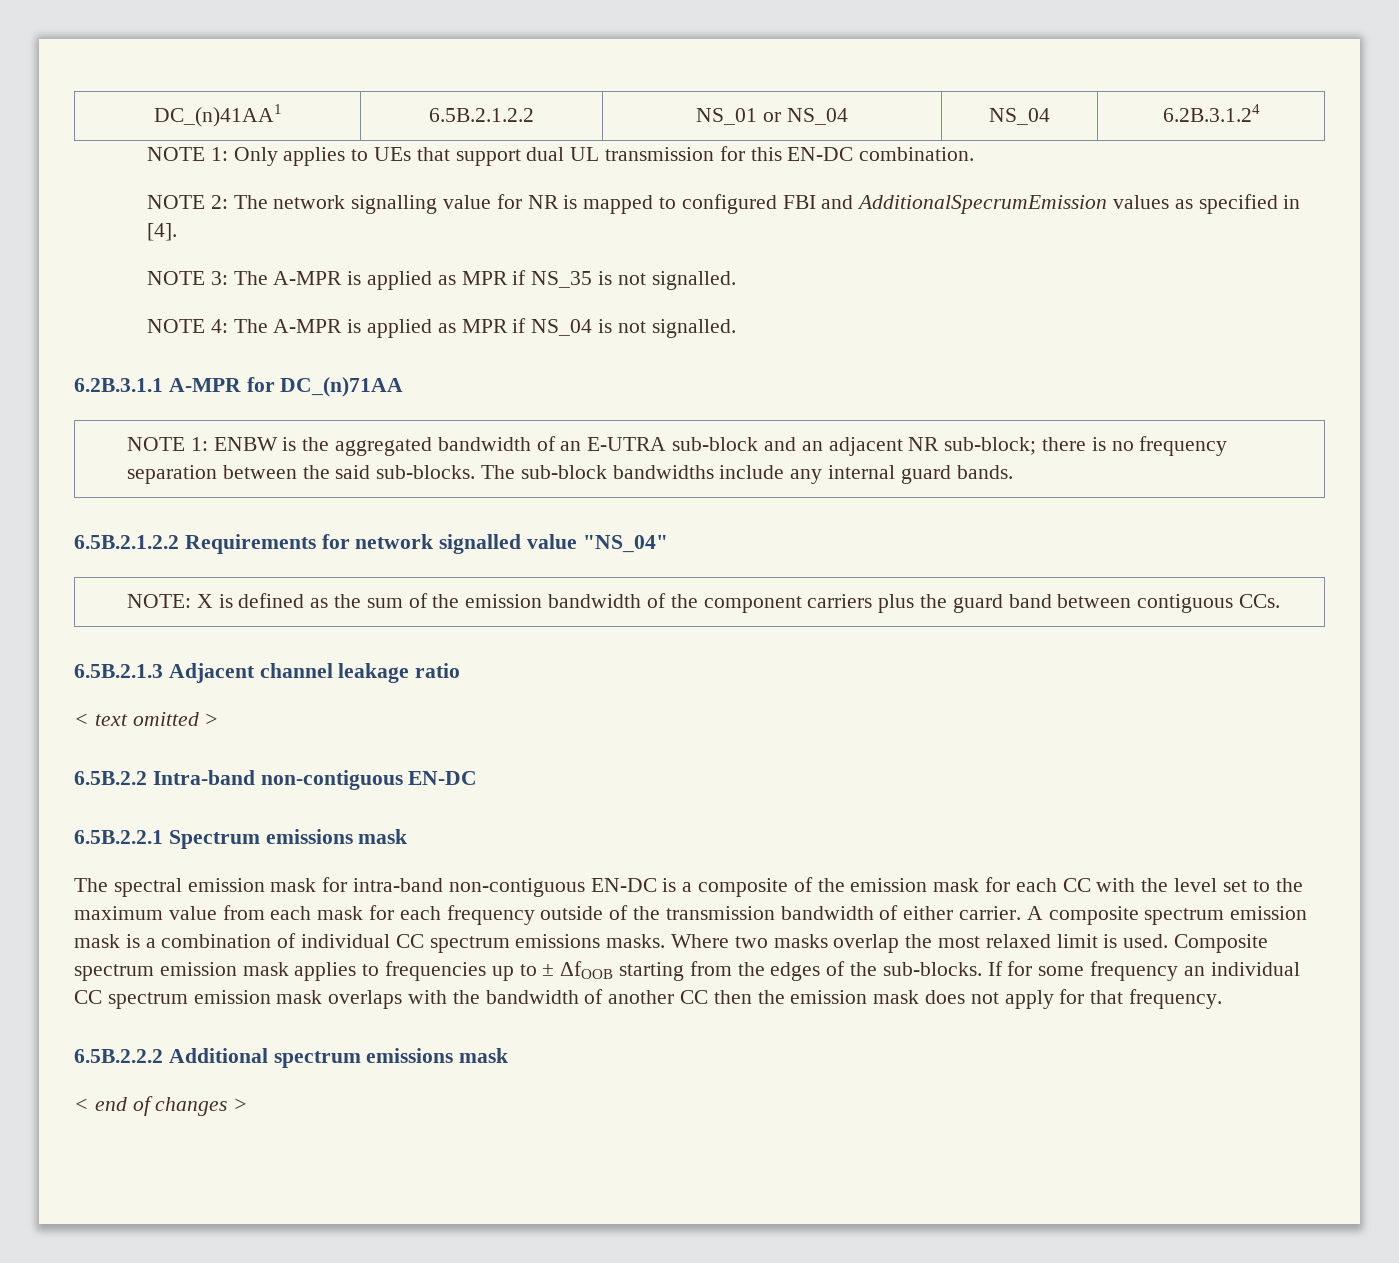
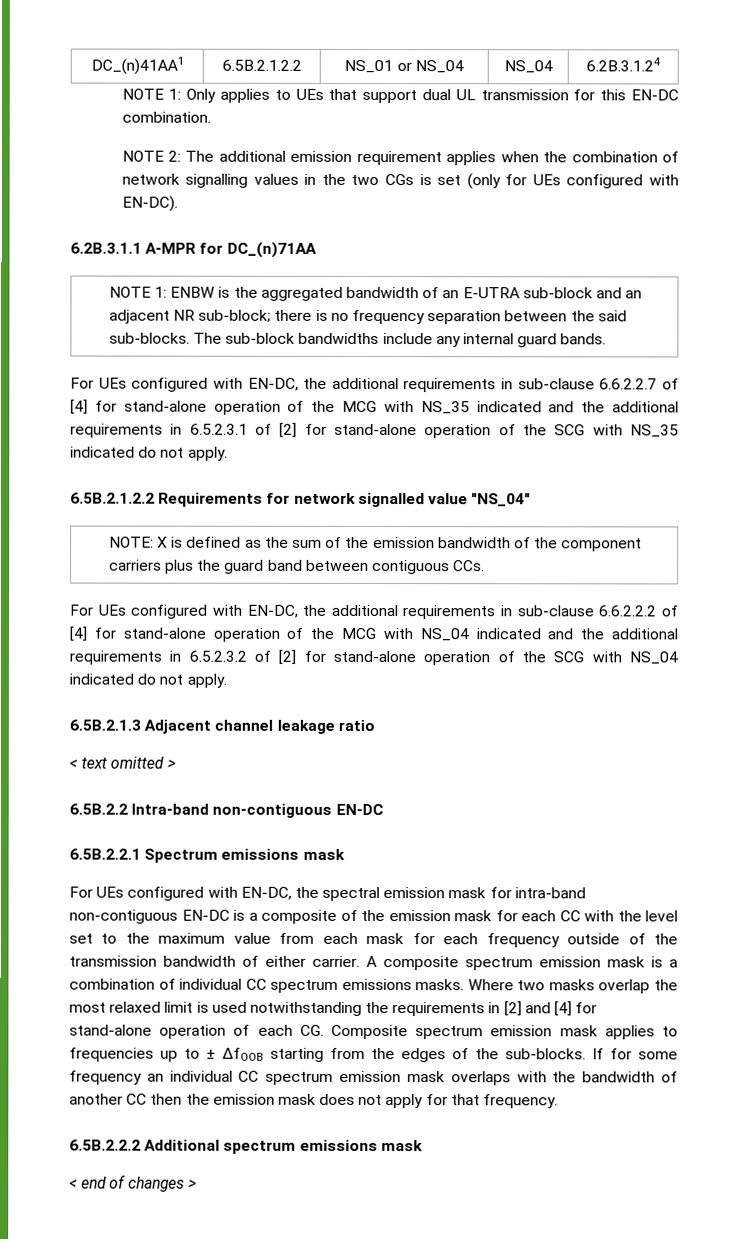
[273,194,1301,214] [146,223,177,241] [146,270,736,290] [146,318,736,338] network signalling value for NR is mapped to configured FBI and AdditionalSpecrumEmission values as specified in [4]. // NOTE 3: The A-MPR is applied as MPR if NS_35 is not signalled. // NOTE 4: The A-MPR is applied as MPR if NS_04 is not signalled. -> [218,150,679,166] [121,173,679,190] [121,195,178,212] additional emission requirement applies when the combination of network signalling values in the two CGs is set (only for UEs configured with EN-DC).
(1013, 472) none -> [70,377,679,393] [70,399,679,415] [70,422,679,439] [70,446,228,461] // For UEs configured with EN-DC, the additional requirements in sub-clause 6.6.2.2.7 of [4] for stand-alone operation of the MCG with NS_35 indicated and the additional requirements in 6.5.2.3.1 of [2] for stand-alone operation of the SCG with NS_35 indicated do not apply.
(1280, 601) none -> [70,604,679,620] [69,626,678,642] [69,649,678,666] [69,673,227,688] // For UEs configured with EN-DC, the additional requirements in sub-clause 6.6.2.2.2 of [4] for stand-alone operation of the MCG with NS_04 indicated and the additional requirements in 6.5.2.3.2 of [2] for stand-alone operation of the SCG with NS_04 indicated do not apply.
[74,878,108,892] The -> [69,886,319,901] For UEs configured with EN-DC, the
[1123,934,1169,948] used. -> [211,1001,598,1017] [69,1024,324,1039] used notwithstanding the requirements in [2] and [4] for stand-alone operation of each CG.

